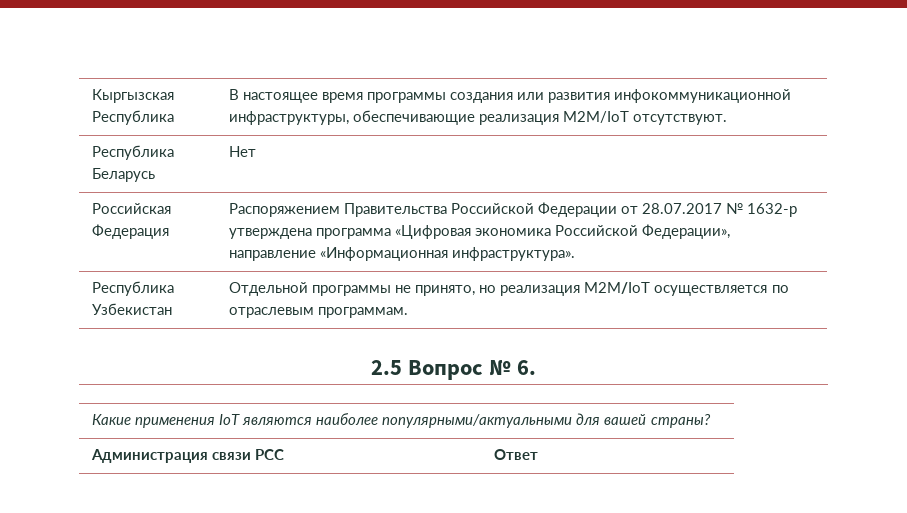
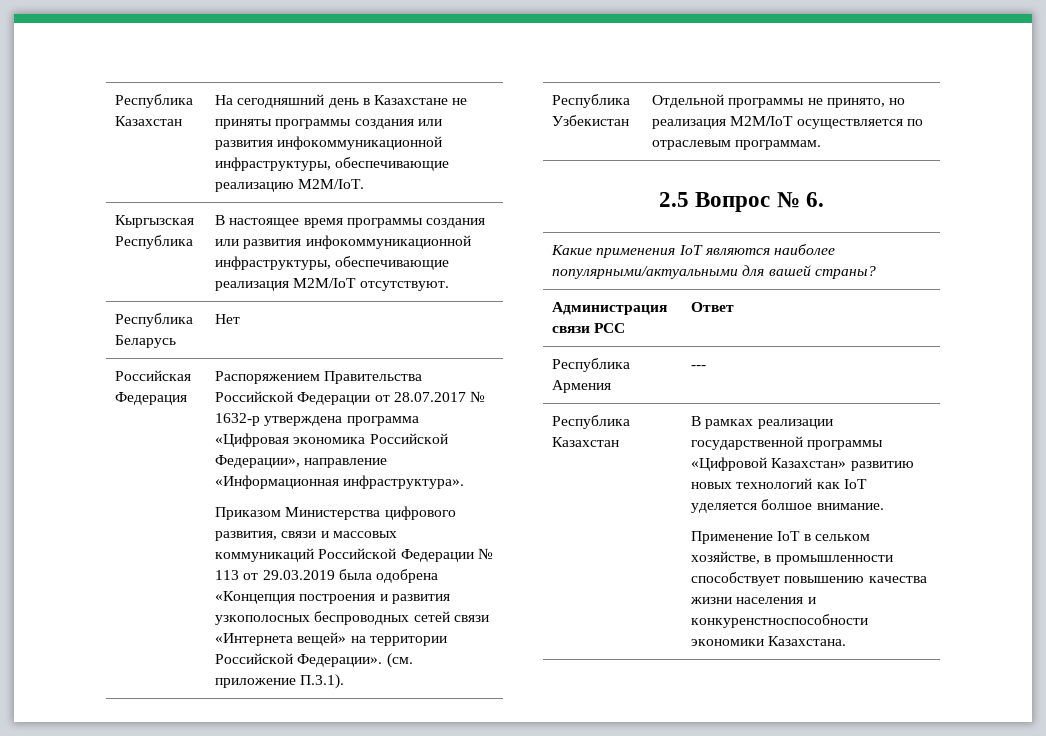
(92, 96) none -> [115,94,194,108] [115,116,183,126] [215,94,468,108] [215,119,442,129] [215,136,443,150] [215,157,450,171] [215,179,365,192] Республика Казахстан | На сегодняшний день в Казахстане не приняты программы создания или развития инфокоммуникационной инфраструктуры, обеспечивающие реализацию М2М/IoT. //
(576, 254) none -> [215,506,456,520] [215,531,397,541] [215,548,493,562] [215,569,438,583] [215,591,450,604] [215,611,489,625] [215,632,447,646] [215,653,413,668] [215,674,345,689] // Приказом Министерства цифрового развития, связи и массовых коммуникаций Российской Федерации № 113 от 29.03.2019 была одобрена «Концепция построения и развития узкополосных беспроводных сетей связи «Интернета вещей» на территории Российской Федерации». (см. приложение П.3.1).
(539, 454) none -> [552,358,631,372] [552,380,612,393] [691,365,707,369] [552,415,631,429] [552,437,620,447] [691,416,833,429] [691,436,884,450] [691,457,914,471] [691,478,867,489] [691,499,884,513] [691,531,870,544] [691,551,893,565] [691,572,927,586] [690,597,816,604] [691,614,869,628] [691,636,847,646] // Республика Армения | --- // Республика Казахстан | В рамках реализации государственной программы «Цифровой Казахстан» развитию новых технологий как IoT уделяется болшое внимание. // Применение IoT в сельком хозяйстве, в промышленности способствует повышению качества жизни населения и конкуренстноспособности экономики Казахстана.

